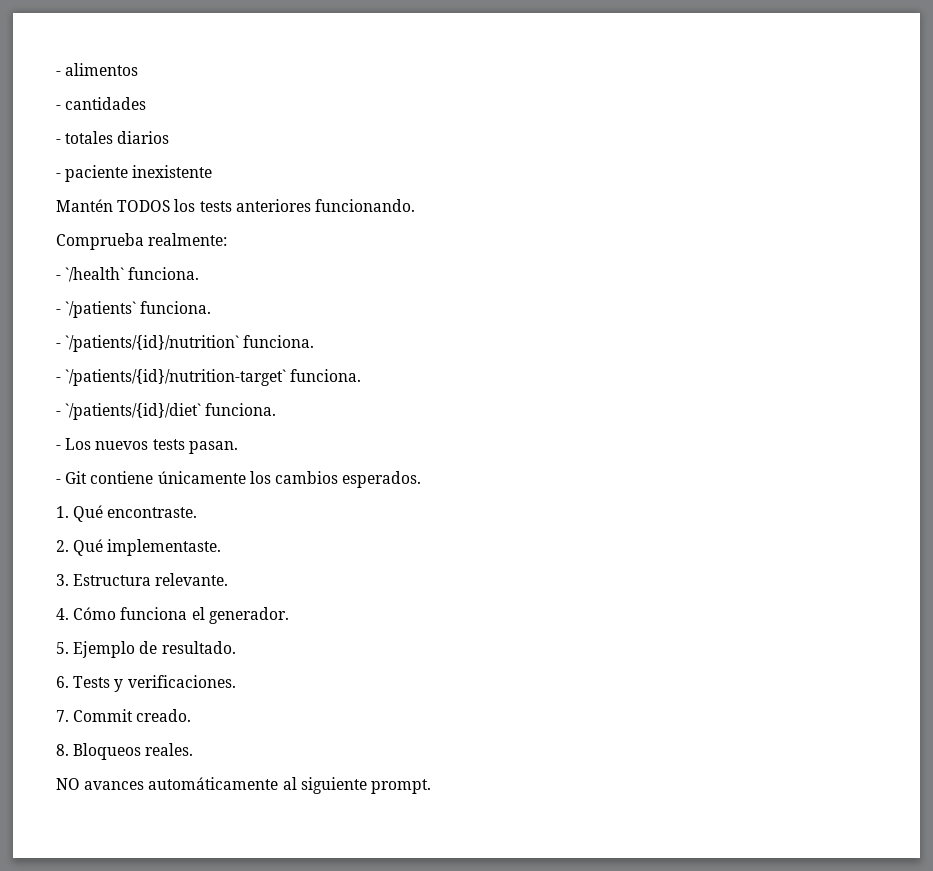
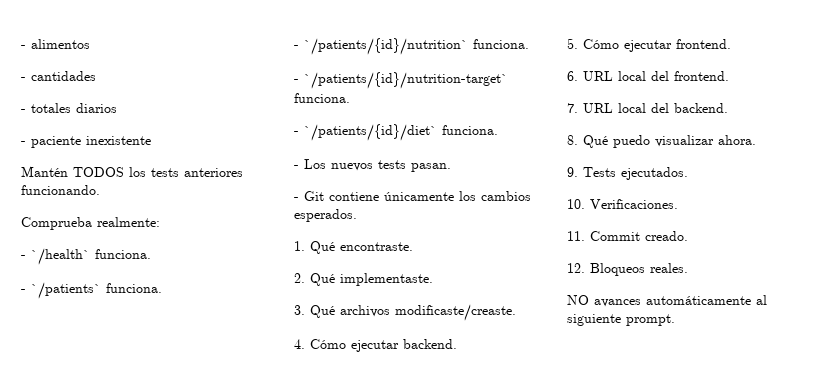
[73,573,229,586] Estructura relevante. -> [310,304,516,321] Qué archivos modificaste/creaste.
[120,607,289,624] [56,641,236,658] [56,675,236,692] [56,710,69,722] funciona el generador. // 5. Ejemplo de resultado. // 6. Tests y verificaciones. // 7. -> [351,339,457,352] [567,38,731,52] [567,71,729,81] [567,103,728,113] [567,135,756,148] [567,167,688,180] [567,199,678,209] [567,231,585,241] ejecutar backend. // 5. Cómo ejecutar frontend. // 6. URL local del frontend. // 7. URL local del backend. // 8. Qué puedo visualizar ahora. // 9. Tests ejecutados. // 10. Verificaciones. // 11.
[56,744,69,756] 8. -> [567,263,585,273] 12.

